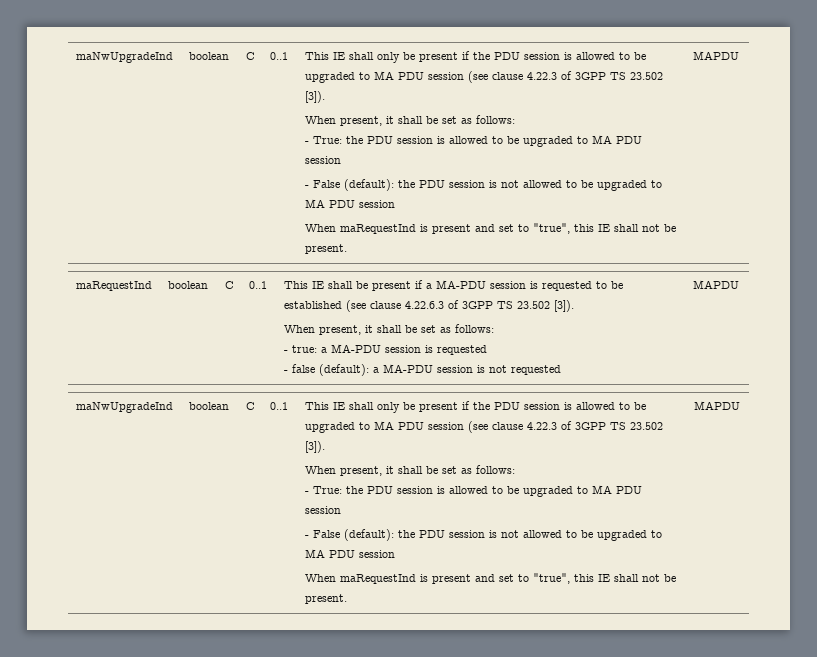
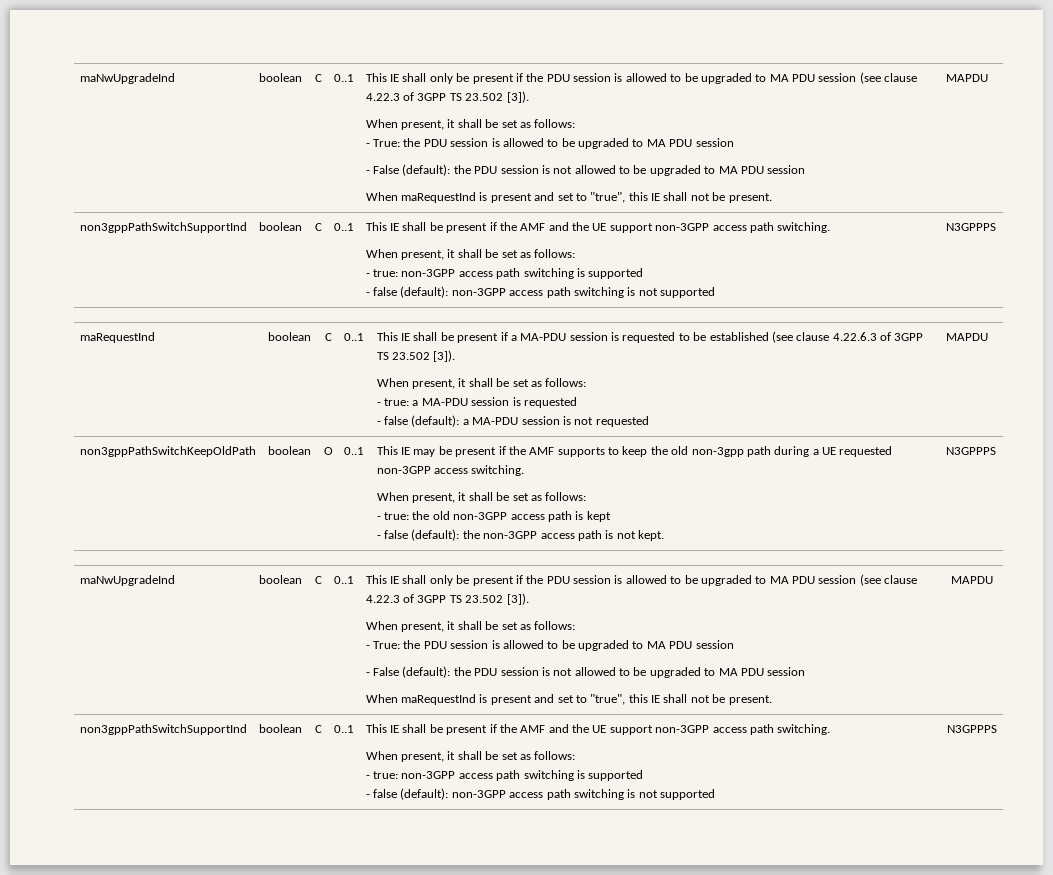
(739, 55) none -> [79,222,247,233] [258,222,302,231] [315,223,322,231] [333,223,354,231] [365,222,831,233] [365,249,576,260] [365,268,644,279] [365,286,716,298] [945,223,996,231] // non3gppPathSwitchSupportInd | boolean | C | 0..1 | This IE shall be present if the AMF and the UE support non-3GPP access path switching. // When present, it shall be set as follows: // - true: non-3GPP access path switching is supported // - false (default): non-3GPP access path switching is not supported | N3GPPPS
(739, 284) none -> [79,446,256,457] [267,446,311,455] [323,447,333,455] [343,447,364,455] [376,446,893,457] [376,465,525,476] [376,492,587,503] [376,511,611,522] [376,529,665,541] [945,447,996,455] // non3gppPathSwitchKeepOldPath | boolean | O | 0..1 | This IE may be present if the AMF supports to keep the old non-3gpp path during a UE requested non-3GPP access switching. // When present, it shall be set as follows: // - true: the old non-3GPP access path is kept // - false (default): the non-3GPP access path is not kept. | N3GPPPS
(740, 405) none -> [79,724,247,735] [258,724,302,733] [315,725,322,733] [333,725,354,733] [365,724,831,735] [365,751,576,762] [365,770,644,781] [365,788,716,800] [946,725,997,733] // non3gppPathSwitchSupportInd | boolean | C | 0..1 | This IE shall be present if the AMF and the UE support non-3GPP access path switching. // When present, it shall be set as follows: // - true: non-3GPP access path switching is supported // - false (default): non-3GPP access path switching is not supported | N3GPPPS

